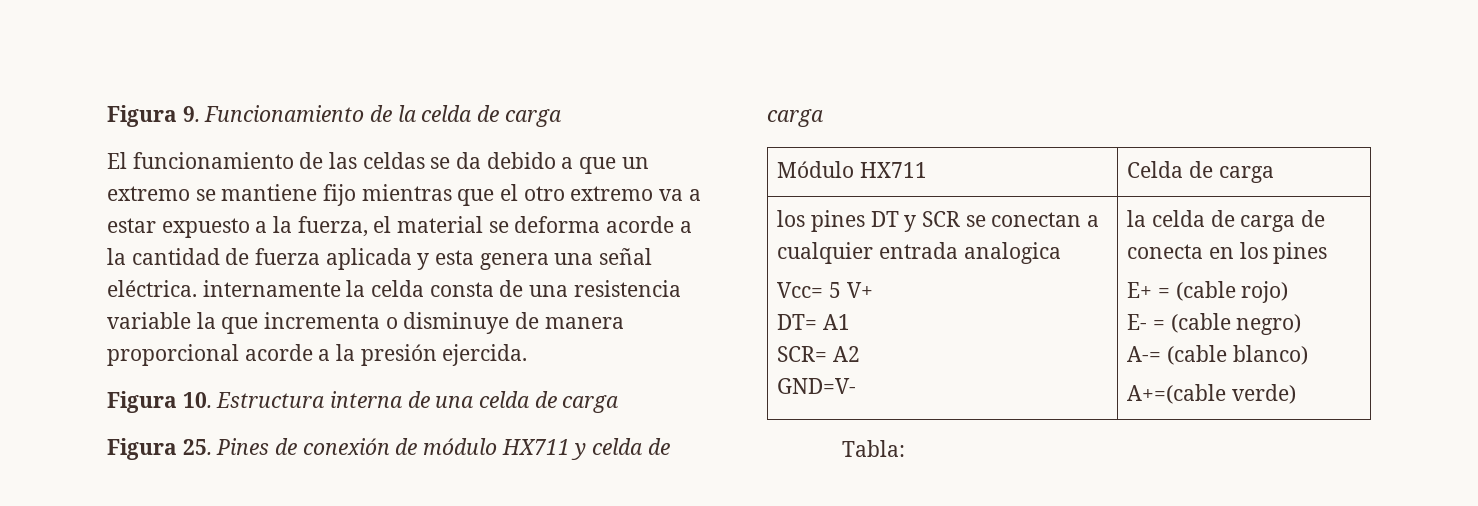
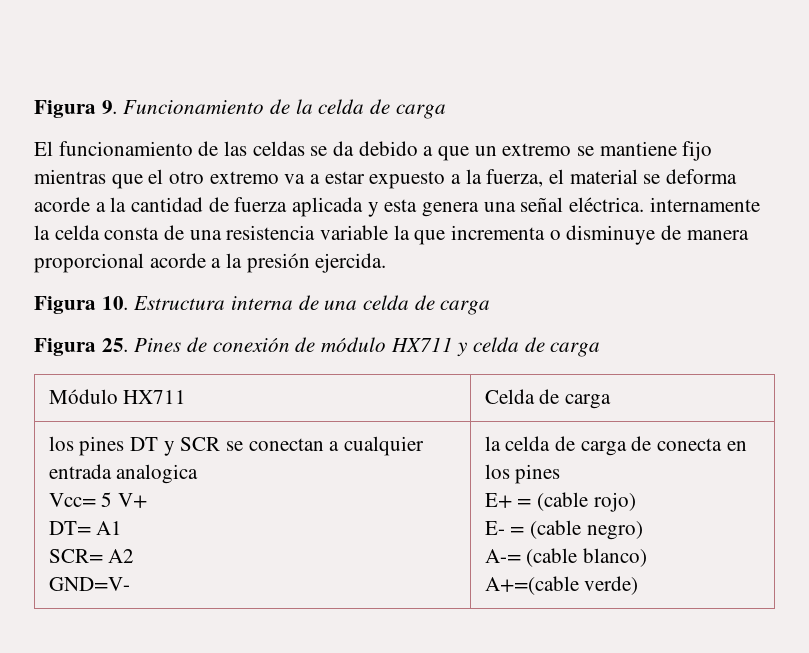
[841,440,905,457] // Tabla: -> (639, 585) none

